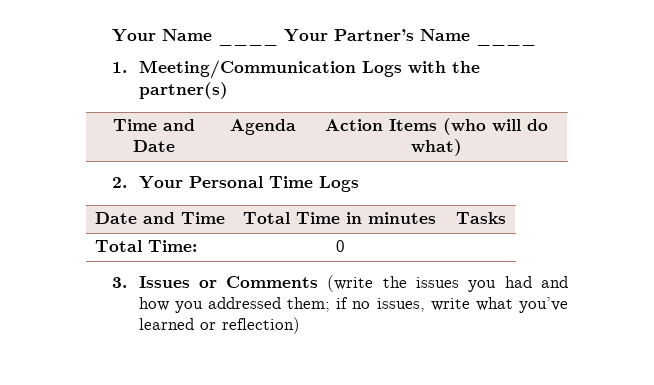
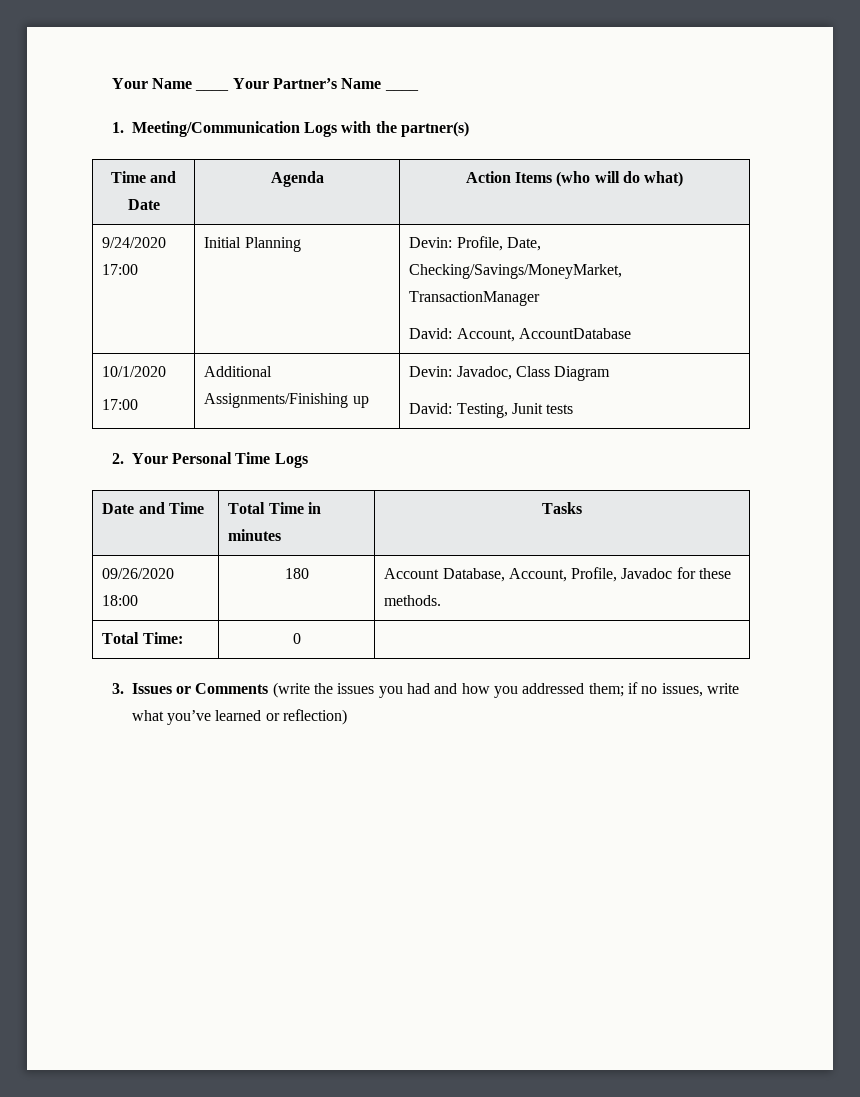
(462, 147) none -> [102,237,167,248] [102,264,139,275] [204,237,301,252] [409,236,541,251] [409,264,623,279] [409,291,541,306] [409,328,631,342] [102,366,167,377] [102,399,139,410] [204,366,273,377] [204,393,369,408] [409,366,611,381] [409,403,574,418] // 9/24/2020 17:00 | Initial Planning | Devin: Profile, Date, Checking/Savings/MoneyMarket, TransactionManager // David: Account, AccountDatabase // 10/1/2020 // 17:00 | Additional Assignments/Finishing up | Devin: Javadoc, Class Diagram // David: Testing, Junit tests
(506, 218) none -> [102,568,175,579] [102,595,139,606] [284,568,309,579] [384,567,732,582] [384,595,442,606] // 09/26/2020 18:00 | 180 | Account Database, Account, Profile, Javadoc for these methods.

